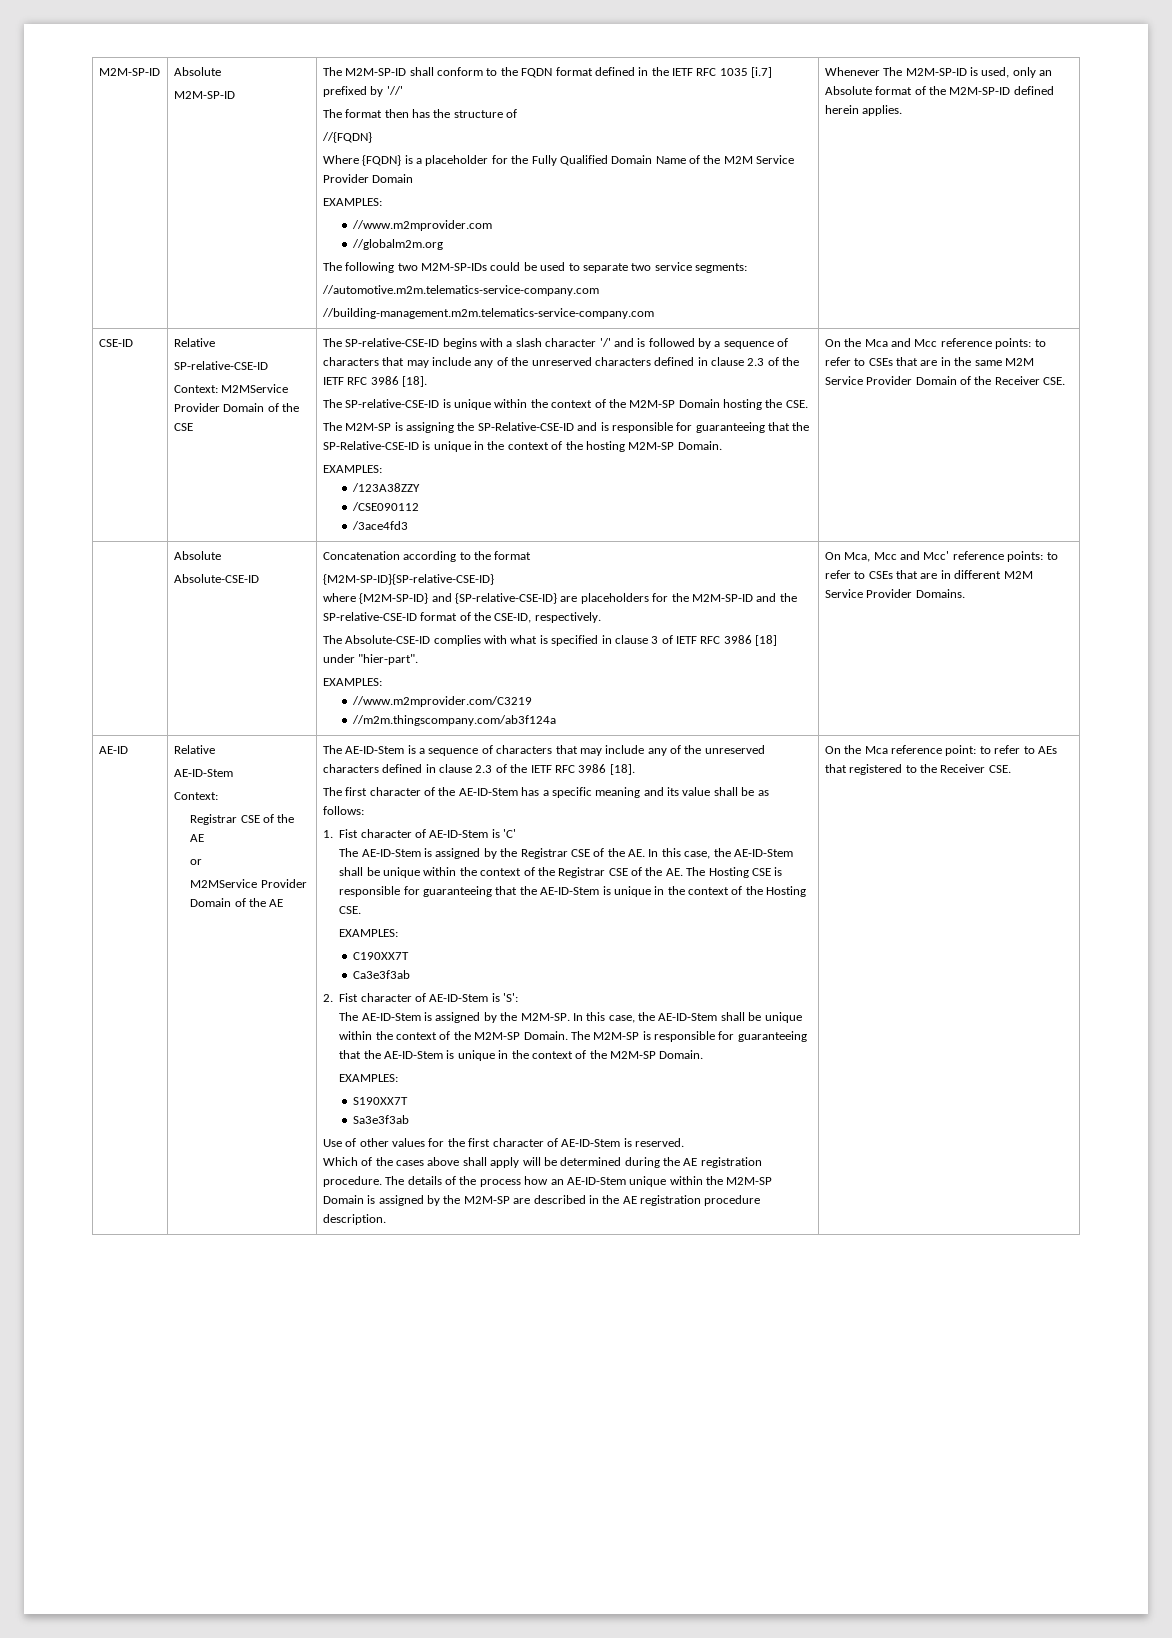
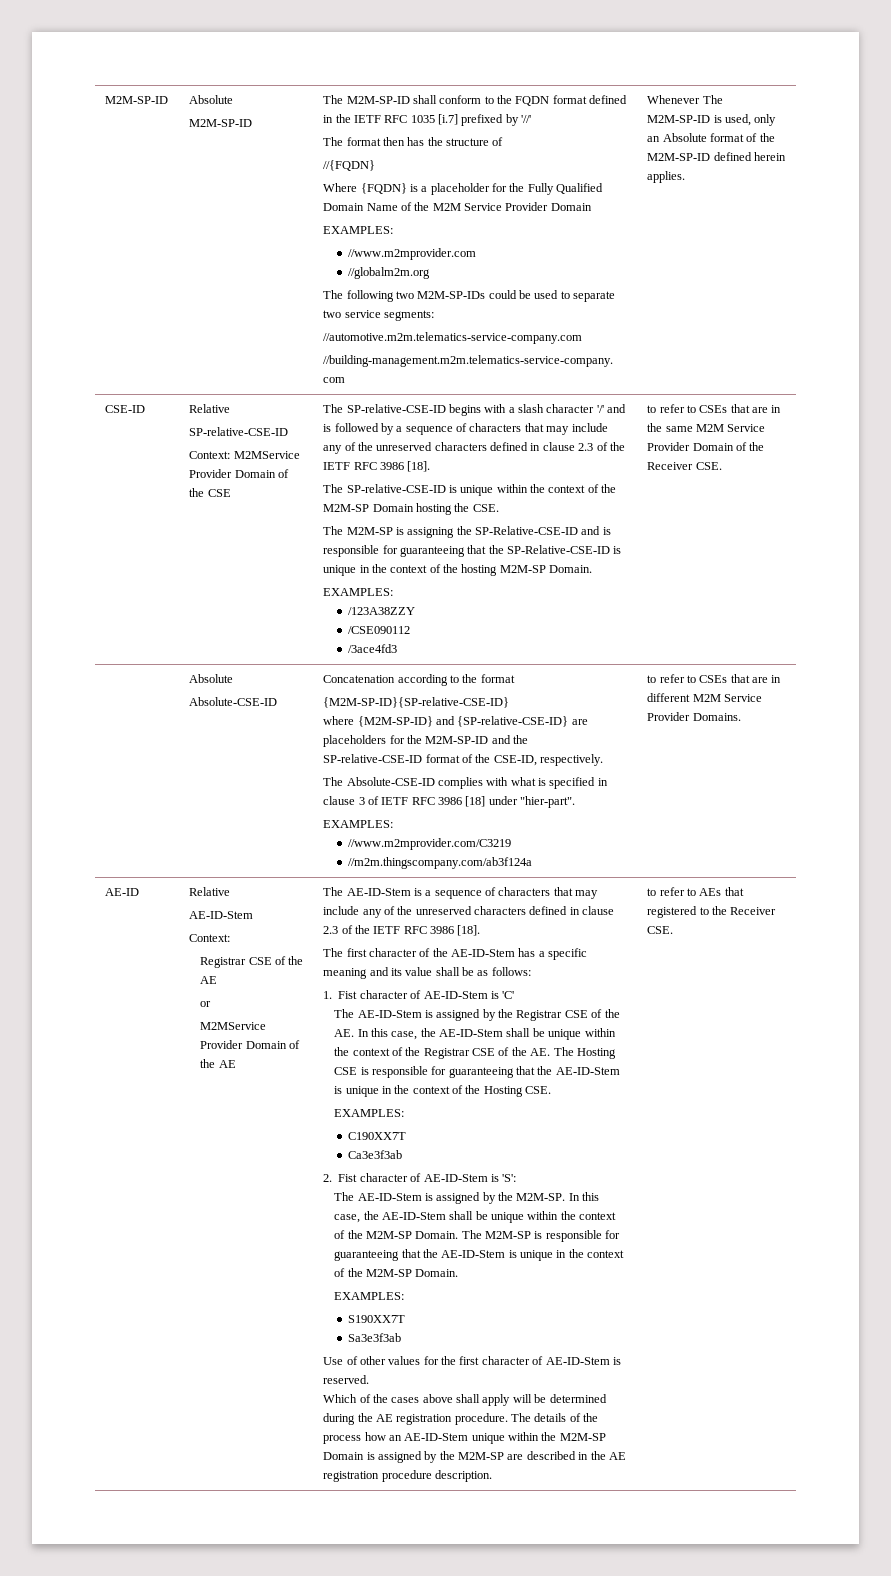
[824,338,1032,349] On the Mca and Mcc reference points: -> (397, 648) none
[824,551,1044,562] On Mca, Mcc and Mcc' reference points: -> (532, 863) none
[824,745,977,756] On the Mca reference point: -> (492, 1476) none

